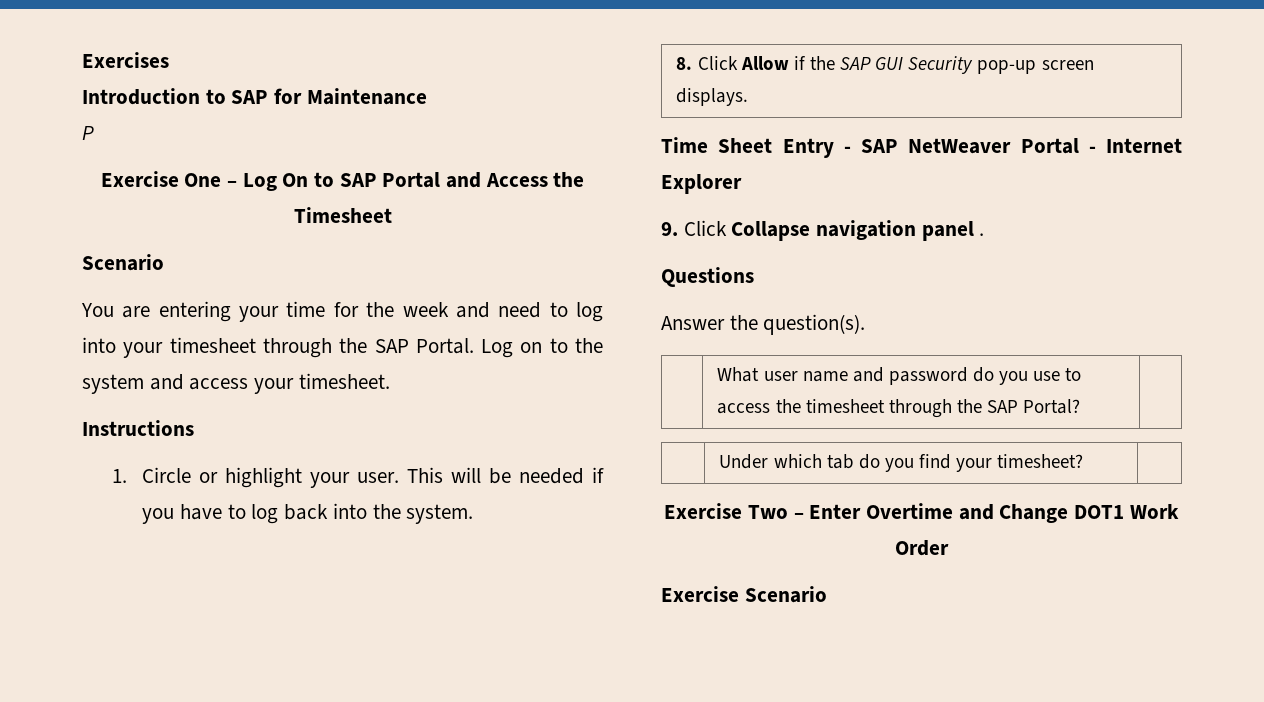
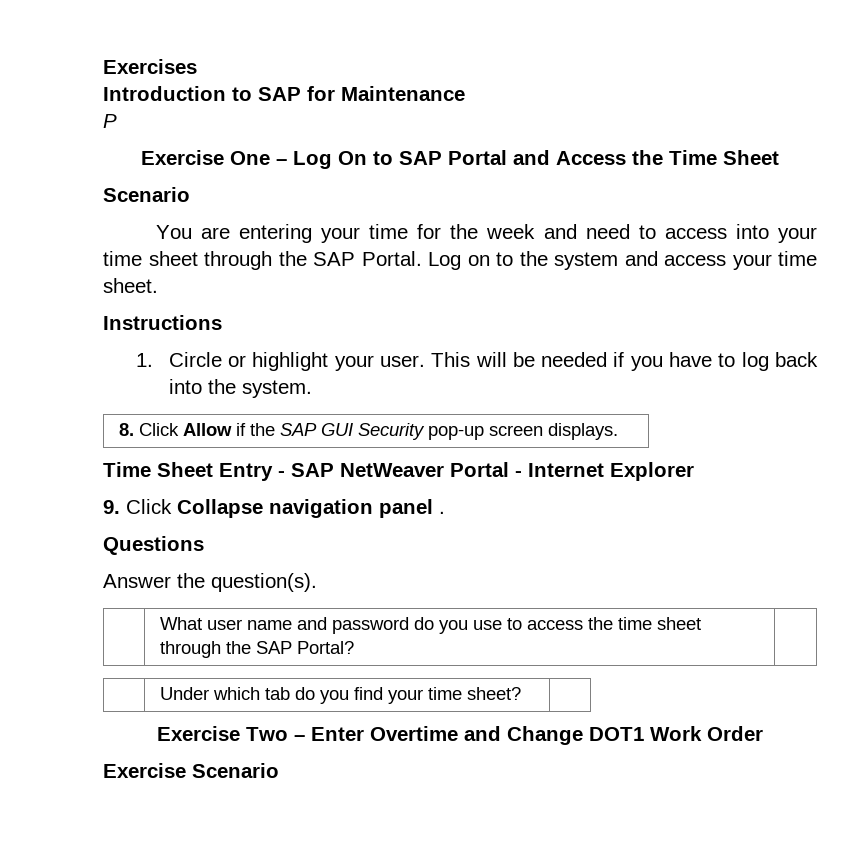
[293,207,392,223] Timesheet -> [669,150,779,165] Time Sheet
[576,302,604,322] log -> [664,228,727,239] access
[169,337,256,353] timesheet -> [103,251,198,266] time sheet
[298,373,390,389] timesheet. -> [778,251,817,266] [103,278,158,293] time sheet.
[805,399,885,413] timesheet -> [617,617,701,630] time sheet
[997,454,1084,468] timesheet? -> [427,687,521,700] time sheet?

